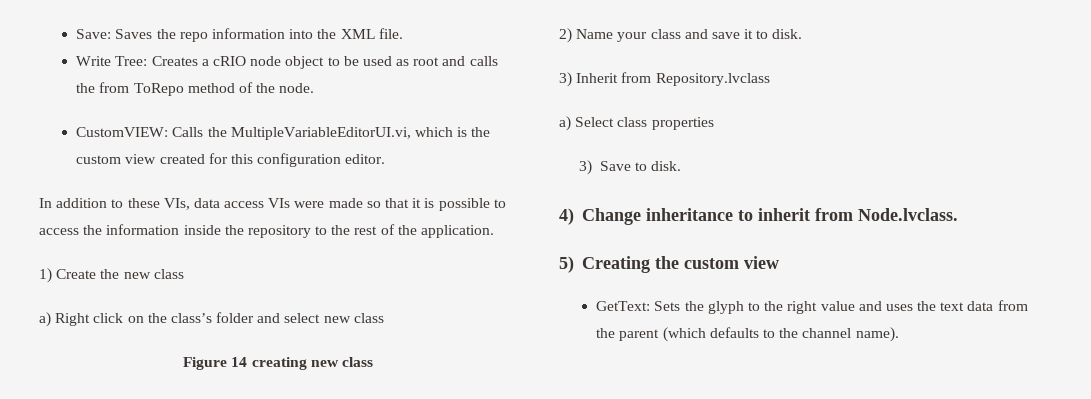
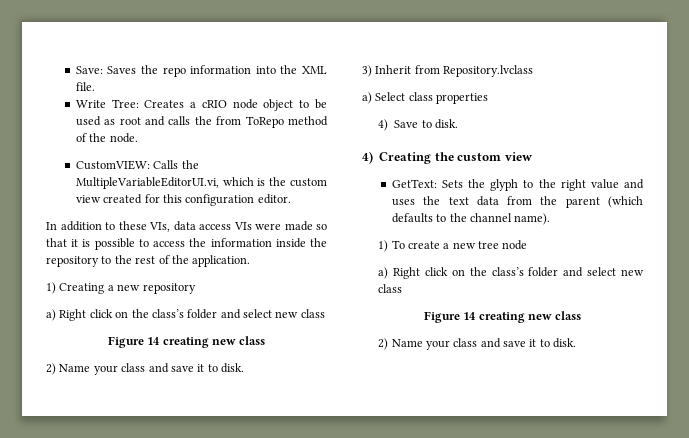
[56,269,184,279] Create the new class -> [59,283,196,294] Creating a new repository
[579,160,593,175] 3) -> [378,119,389,131] 4)
[581,208,958,225] [559,256,574,273] Change inheritance to inherit from Node.lvclass. // 5) -> (373, 157) none
(899, 334) none -> [378,240,528,252] [378,267,644,279] [378,284,403,293] [423,311,582,323] [378,338,577,350] // 1) To create a new tree node // a) Right click on the class’s folder and select new class // Figure 14 creating new class // 2) Name your class and save it to disk.

